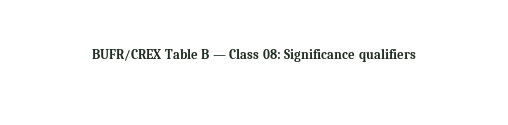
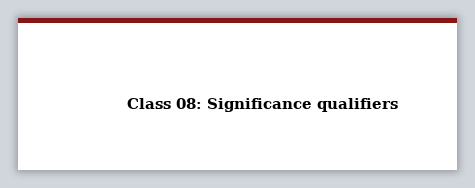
[92,48,226,61] BUFR/CREX Table B — -> (127, 103) none

